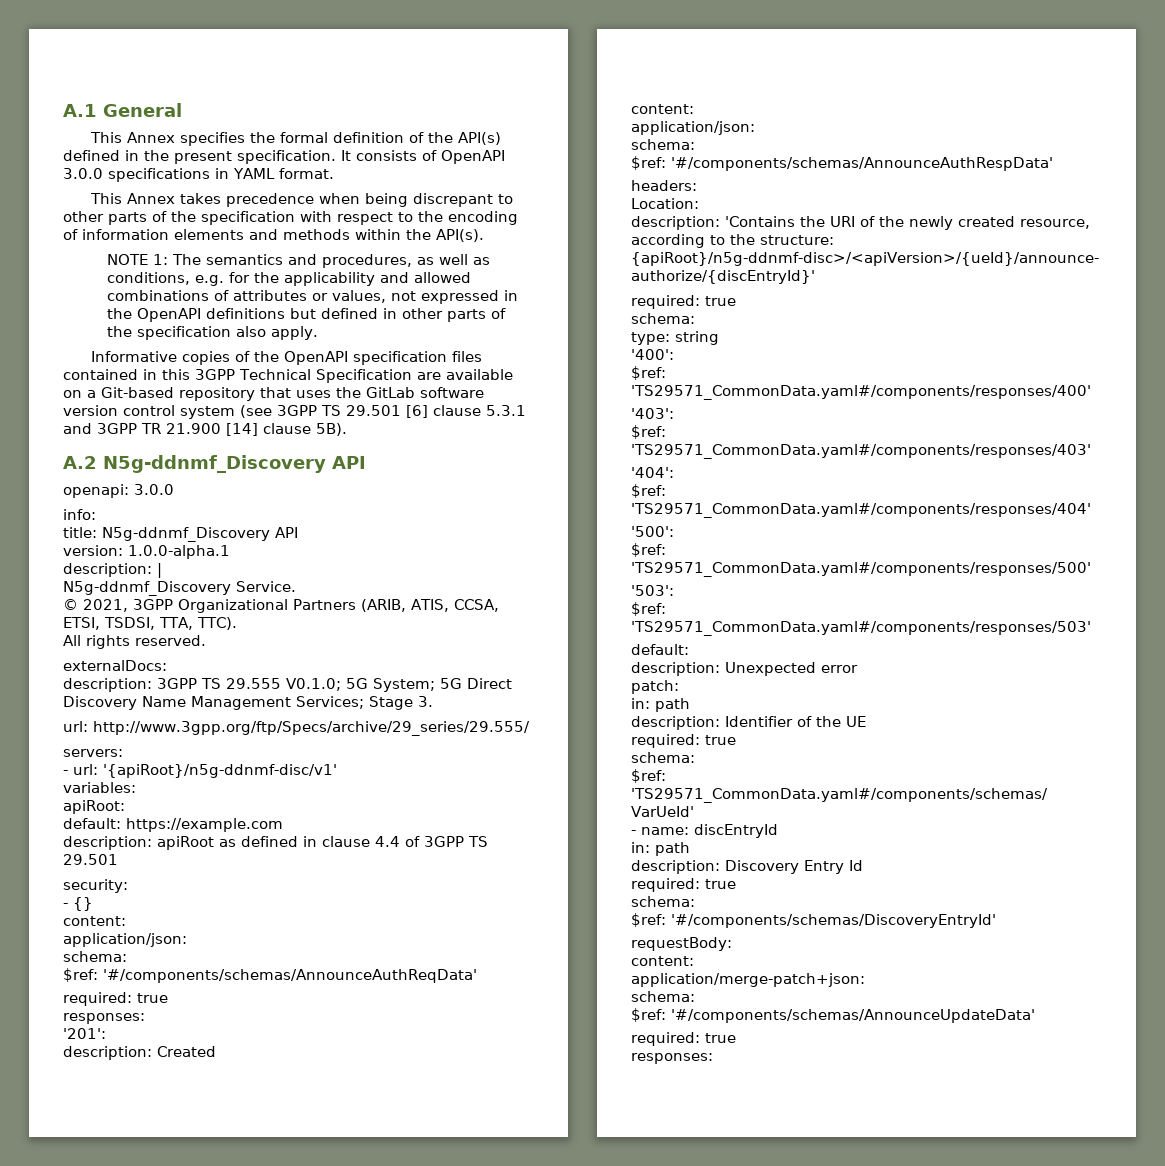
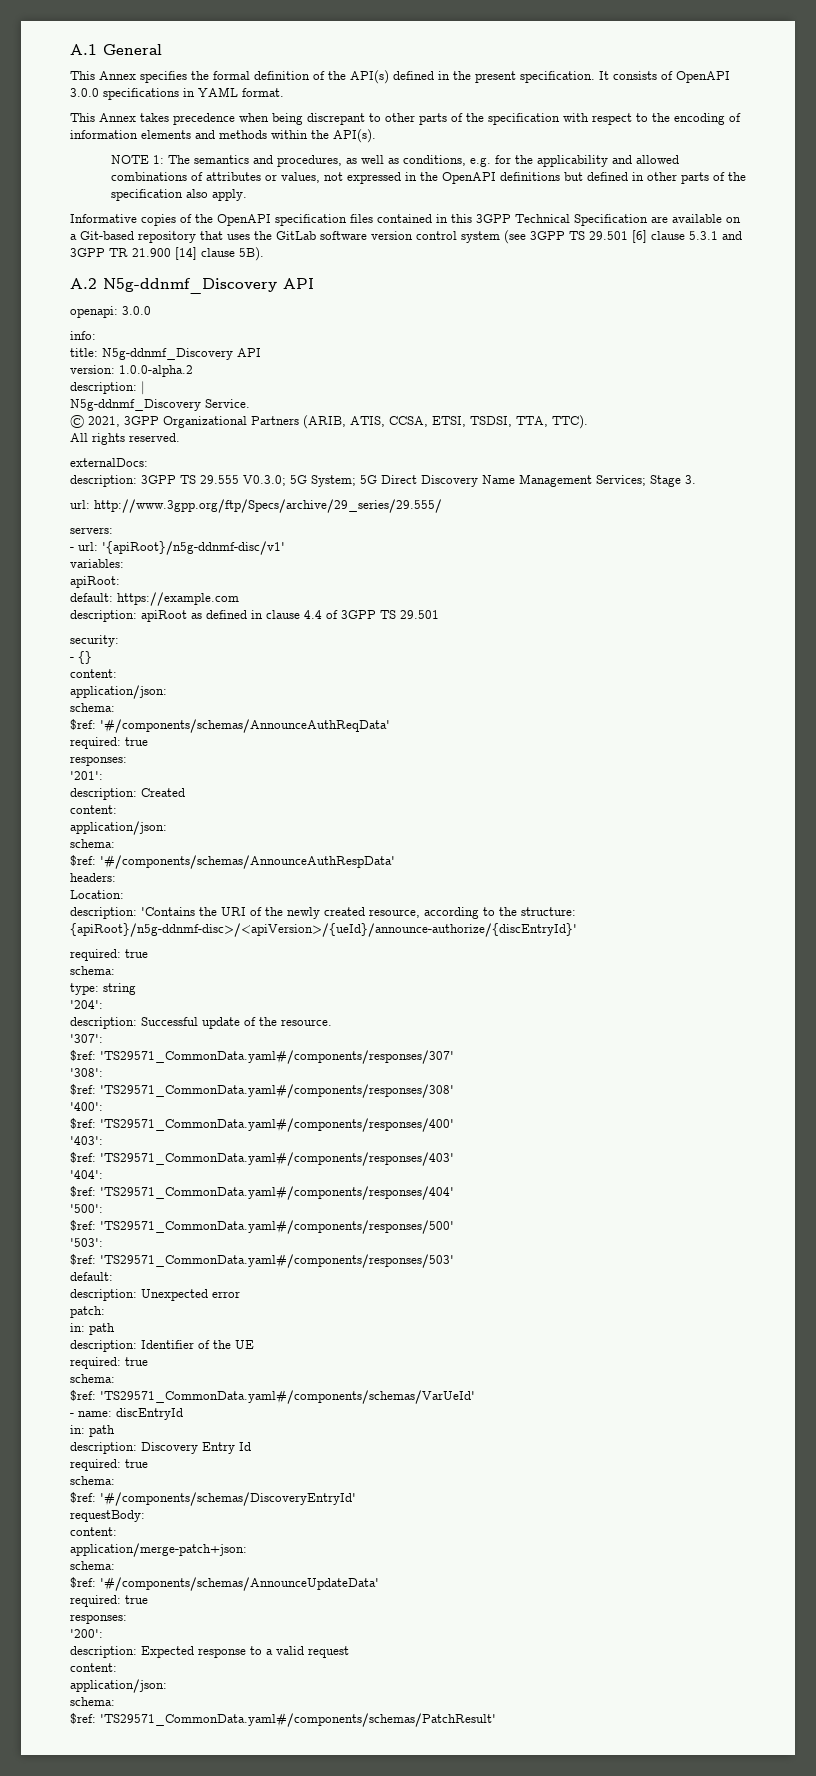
[128,545,230,559] 1.0.0-alpha.1 -> [119,365,193,377] 1.0.0-alpha.2
[286,678,341,691] V0.1.0; -> [243,475,286,486] V0.3.0;
(719, 338) none -> [70,1000,103,1009] [70,1017,332,1029] [70,1034,103,1043] [70,1050,454,1064] [70,1068,103,1077] [70,1084,454,1098] // '204': // description: Successful update of the resource. // '307': // $ref: 'TS29571_CommonData.yaml#/components/responses/307' // '308': // $ref: 'TS29571_CommonData.yaml#/components/responses/308'
(713, 1058) none -> [70,1629,103,1638] [70,1646,349,1658] [70,1663,117,1672] [70,1679,167,1693] [70,1697,115,1706] [70,1713,496,1727] // '200': // description: Expected response to a valid request // content: // application/json: // schema: // $ref: 'TS29571_CommonData.yaml#/components/schemas/PatchResult'

